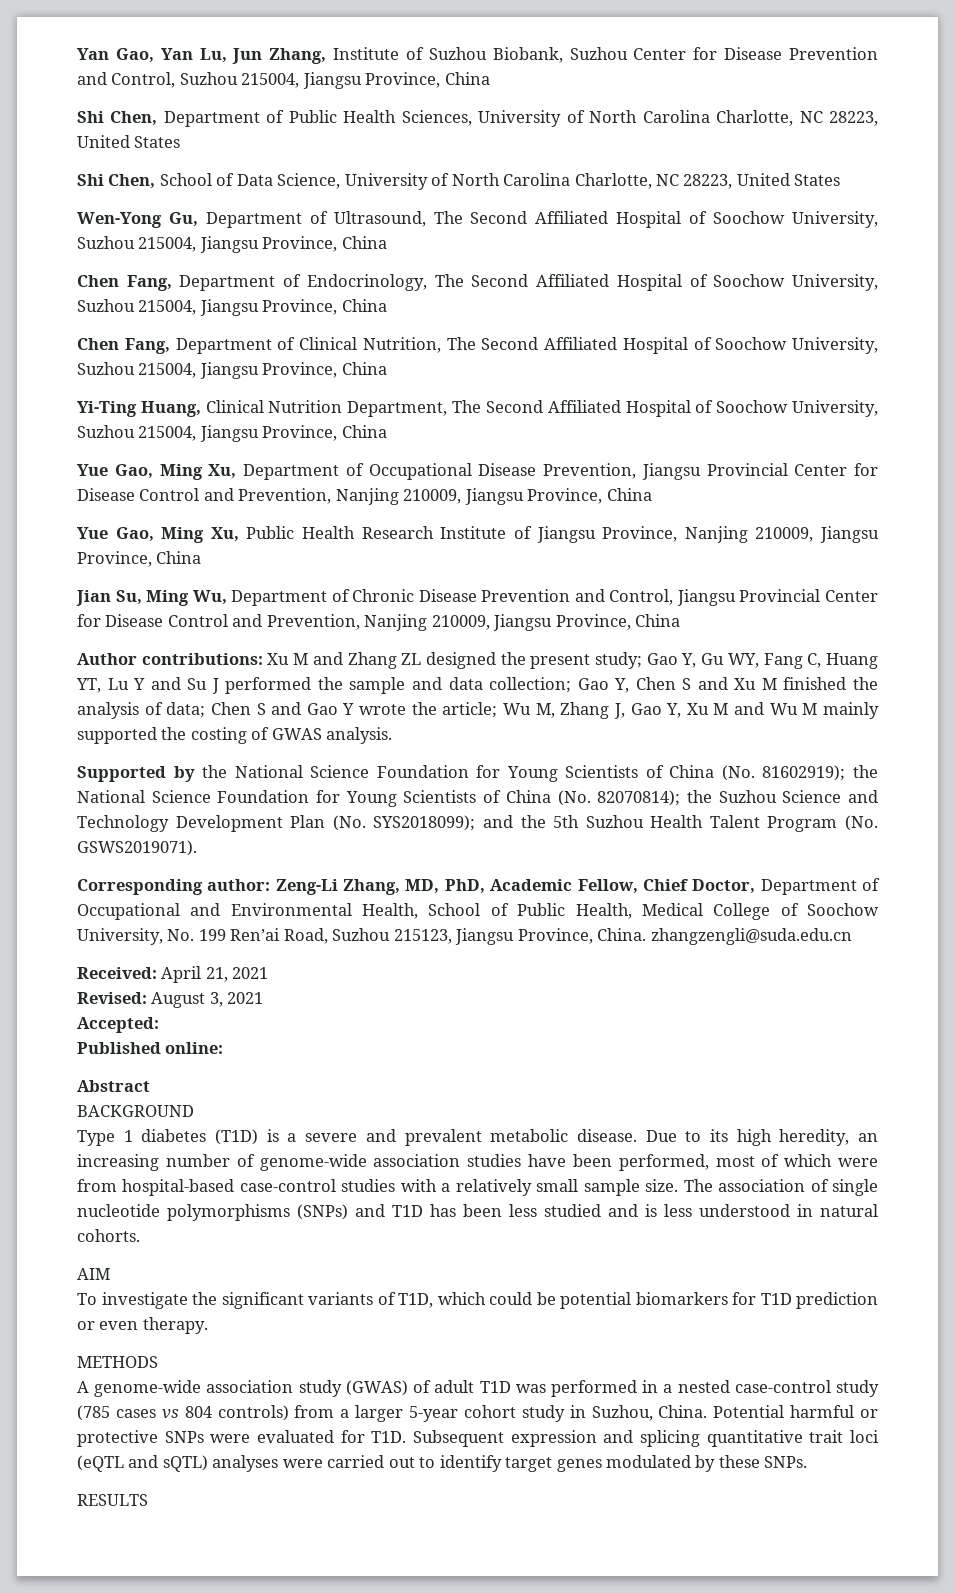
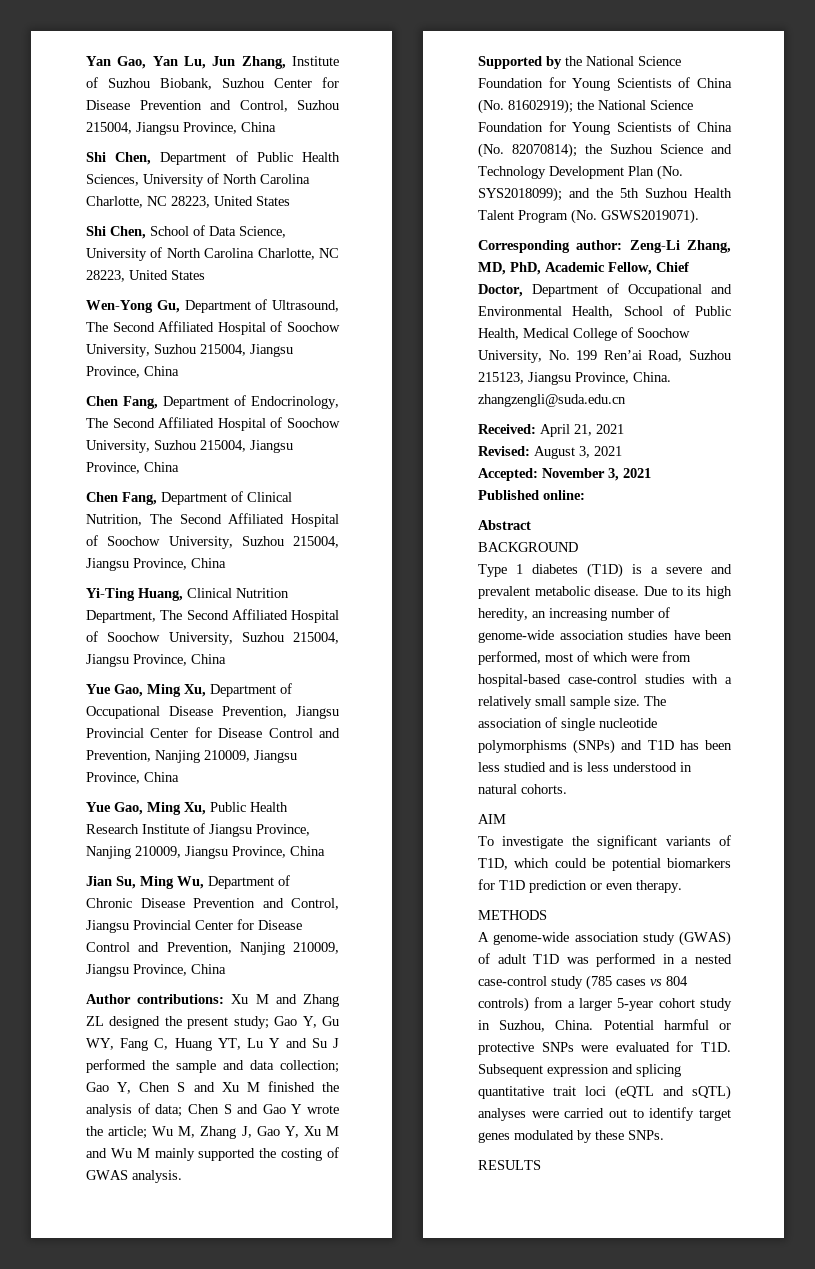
(159, 1025) none -> [542,468,651,481] November 3, 2021

